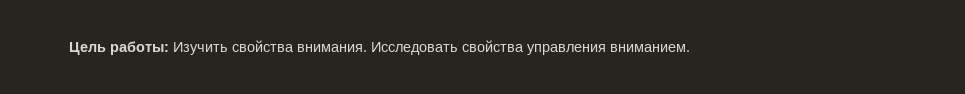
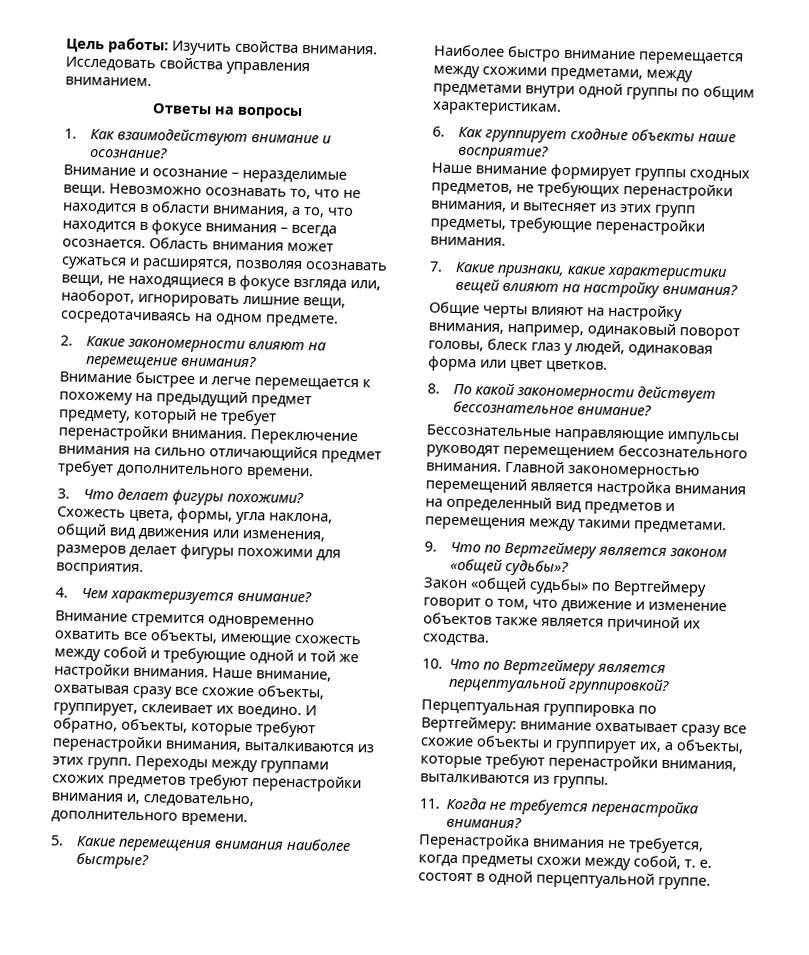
(690, 48) none -> [152,103,303,119] [64,128,331,146] [89,146,168,159] [63,164,347,184] [63,183,361,200] [62,201,354,218] [62,219,337,237] [62,237,334,252] [61,256,388,272] [61,274,381,291] [61,289,346,309] [60,310,339,328] [60,335,326,353] [85,355,257,370] [59,371,371,392] [59,390,312,409] [59,407,277,426] [58,424,358,446] [58,445,382,464] [57,460,314,481] [57,488,304,506] [57,506,333,525] [56,523,325,542] [56,543,341,561] [56,562,144,577] [55,587,312,605] [55,610,315,630] [54,629,361,646] [54,646,359,665] [54,663,332,682] [53,684,325,700] [53,702,317,719] [53,717,316,738] [52,735,374,753] [52,755,329,774] [52,773,362,793] [51,792,254,808] [51,810,248,827] [50,835,351,853] [75,852,149,870] [434,44,744,66] [433,65,693,83] [433,83,755,101] [432,101,562,116] [432,126,736,144] [457,144,549,161] [431,162,750,182] [431,181,733,201] [431,200,696,218] [430,216,705,236] [430,236,506,246] [429,261,727,282] [454,278,738,298] [429,301,683,322] [428,322,740,341] [428,338,713,357] [428,355,608,373] [427,383,716,403] [452,400,652,416] [426,424,739,445] [426,444,748,460] [426,460,700,480] [425,477,746,498] [425,495,675,515] [425,516,727,535] [424,541,727,559] [449,558,569,577] [423,577,707,597] [423,597,727,613] [423,612,701,633] [422,633,490,646] [422,658,667,676] [448,675,671,696] [421,699,657,718] [421,716,747,738] [420,735,744,754] [420,753,737,772] [420,773,609,789] [419,797,699,818] [446,816,523,829] [418,833,704,854] [418,854,712,871] [418,870,711,890] // Ответы на вопросы // 1. Как взаимодействуют внимание и осознание? // Внимание и осознание – неразделимые вещи. Невозможно осознавать то, что не находится в области внимания, а то, что находится в фокусе внимания – всегда осознается. Область внимания может сужаться и расширятся, позволяя осознавать вещи, не находящиеся в фокусе взгляда или, наоборот, игнорировать лишние вещи, сосредотачиваясь на одном предмете. // 2. Какие закономерности влияют на перемещение внимания? // Внимание быстрее и легче перемещается к похожему на предыдущий предмет предмету, который не требует перенастройки внимания. Переключение внимания на сильно отличающийся предмет требует дополнительного времени. // 3. Что делает фигуры похожими? // Схожесть цвета, формы, угла наклона, общий вид движения или изменения, размеров делает фигуры похожими для восприятия. // 4. Чем характеризуется внимание? // Внимание стремится одновременно охватить все объекты, имеющие схожесть между собой и требующие одной и той же настройки внимания. Наше внимание, охватывая сразу все схожие объекты, группирует, склеивает их воедино. И обратно, объекты, которые требуют перенастройки внимания, выталкиваются из этих групп. Переходы между группами схожих предметов требуют перенастройки внимания и, следовательно, дополнительного времени. // 5. Какие перемещения внимания наиболее быстрые? // Наиболее быстро внимание перемещается между схожими предметами, между предметами внутри одной группы по общим характеристикам. // 6. Как группирует сходные объекты наше восприятие? // Наше внимание формирует группы сходных предметов, не требующих перенастройки внимания, и вытесняет из этих групп предметы, требующие перенастройки внимания. // 7. Какие признаки, какие характеристики вещей влияют на настройку внимания? // Общие черты влияют на настройку внимания, например, одинаковый поворот головы, блеск глаз у людей, одинаковая форма или цвет цветков. // 8. По какой закономерности действует бессознательное внимание? // Бессознательные направляющие импульсы руководят перемещением бессознательного внимания. Главной закономерностью перемещений является настройка внимания на определенный вид предметов и перемещения между такими предметами. // 9. Что по Вертгеймеру является законом «общей судьбы»? // Закон «общей судьбы» по Вертгеймеру говорит о том, что движение и изменение объектов также является причиной их сходства. // 10. Что по Вертгеймеру является перцептуальной группировкой? // Перцептуальная группировка по Вертгеймеру: внимание охватывает сразу все схожие объекты и группирует их, а объекты, которые требуют перенастройки внимания, выталкиваются из группы. // 11. Когда не требуется перенастройка внимания? // Перенастройка внимания не требуется, когда предметы схожи между собой, т. е. состоят в одной перцептуальной группе.

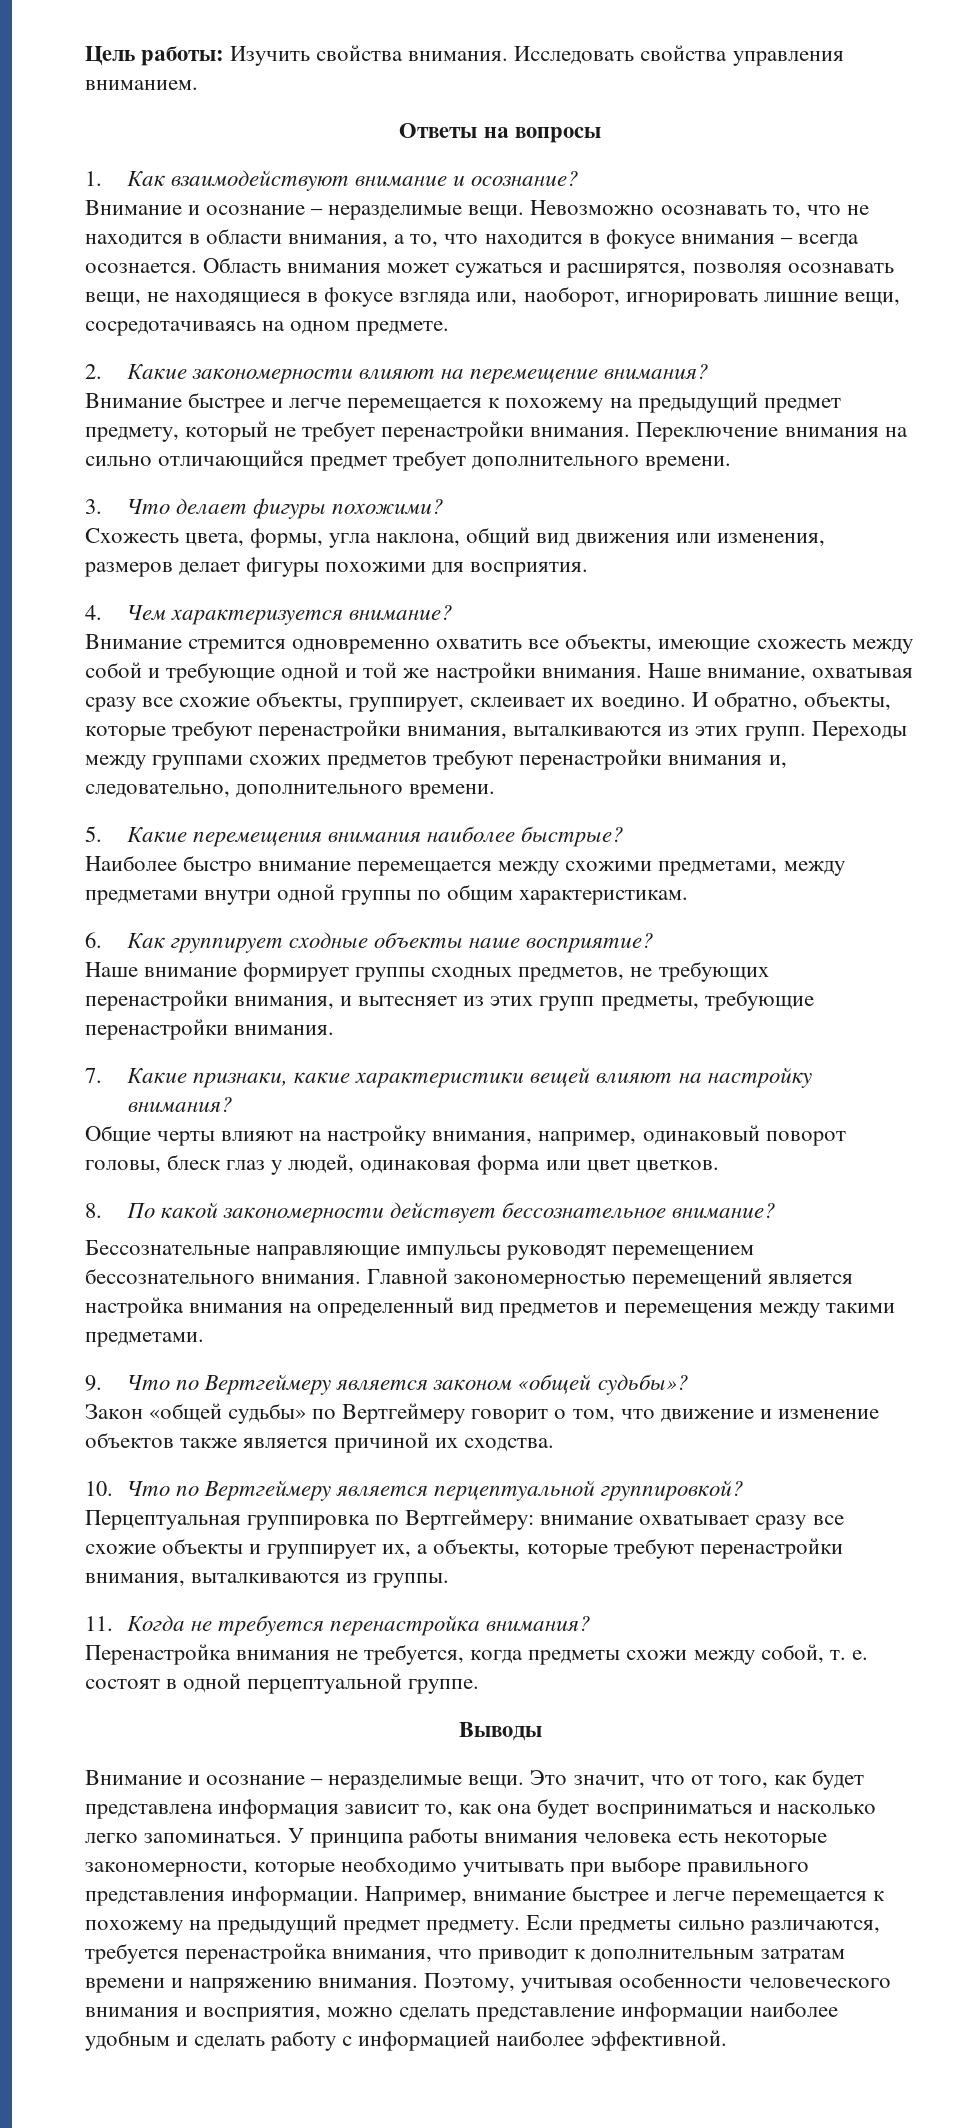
(711, 883) none -> [458,1722,542,1741] [85,1769,864,1790] [85,1798,876,1819] [85,1827,827,1848] [85,1856,810,1877] [85,1885,885,1906] [85,1914,880,1935] [85,1943,845,1964] [85,1972,891,1993] [85,2001,838,2022] [85,2030,727,2051] // Выводы // Внимание и осознание – неразделимые вещи. Это значит, что от того, как будет представлена информация зависит то, как она будет восприниматься и насколько легко запоминаться. У принципа работы внимания человека есть некоторые закономерности, которые необходимо учитывать при выборе правильного представления информации. Например, внимание быстрее и легче перемещается к похожему на предыдущий предмет предмету. Если предметы сильно различаются, требуется перенастройка внимания, что приводит к дополнительным затратам времени и напряжению внимания. Поэтому, учитывая особенности человеческого внимания и восприятия, можно сделать представление информации наиболее удобным и сделать работу с информацией наиболее эффективной.

